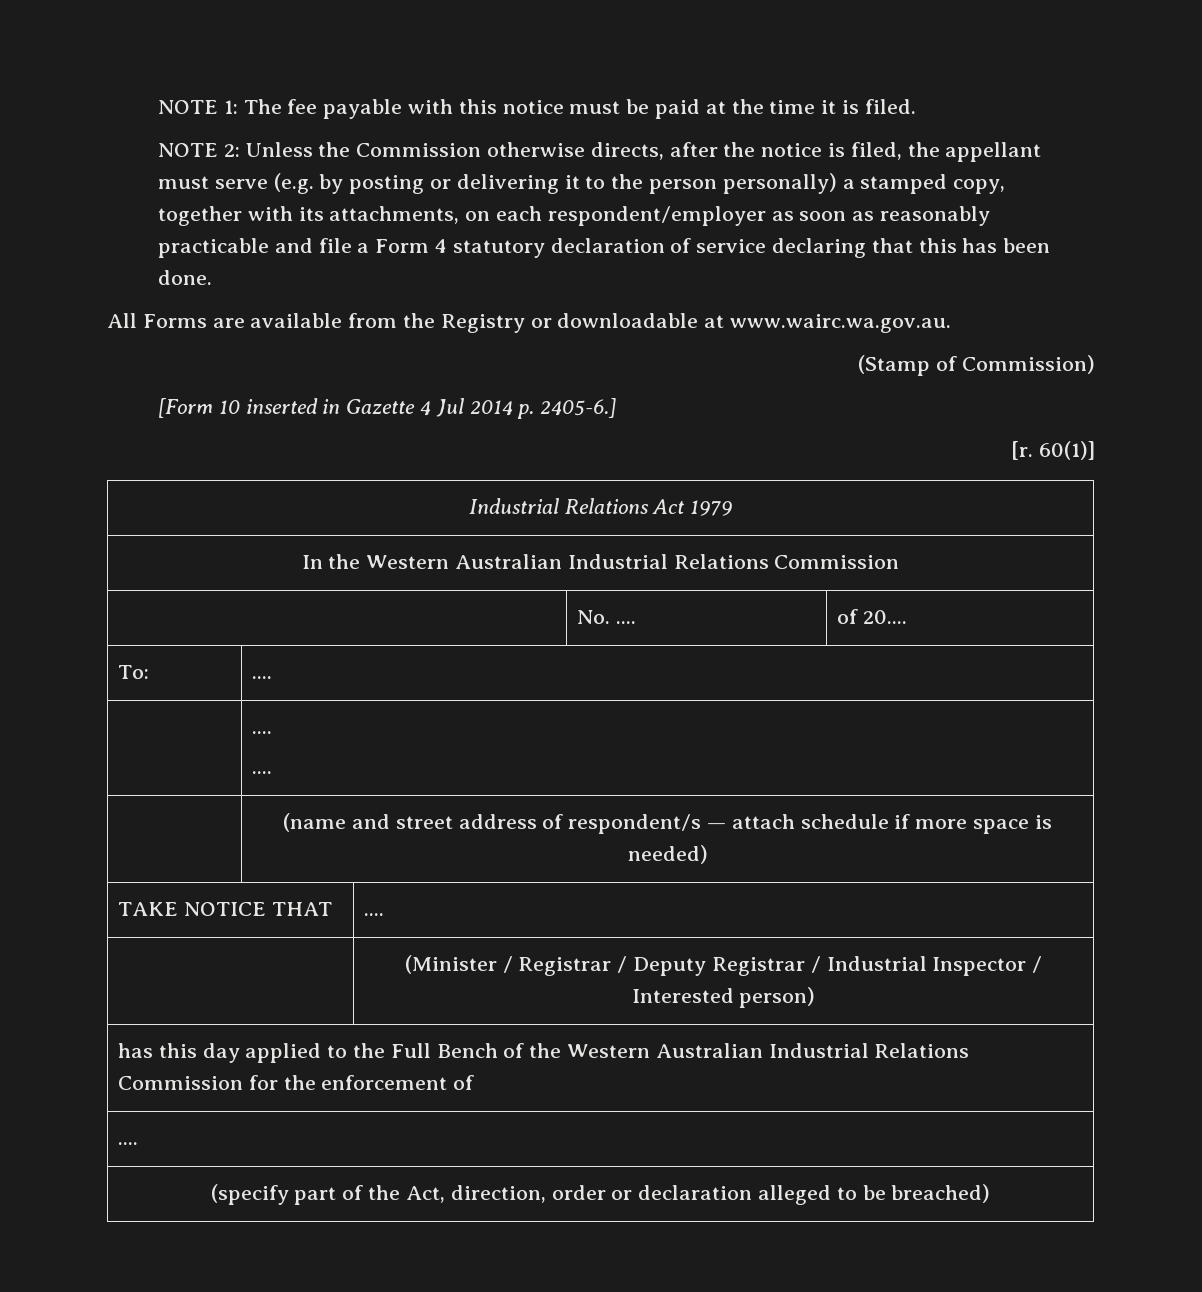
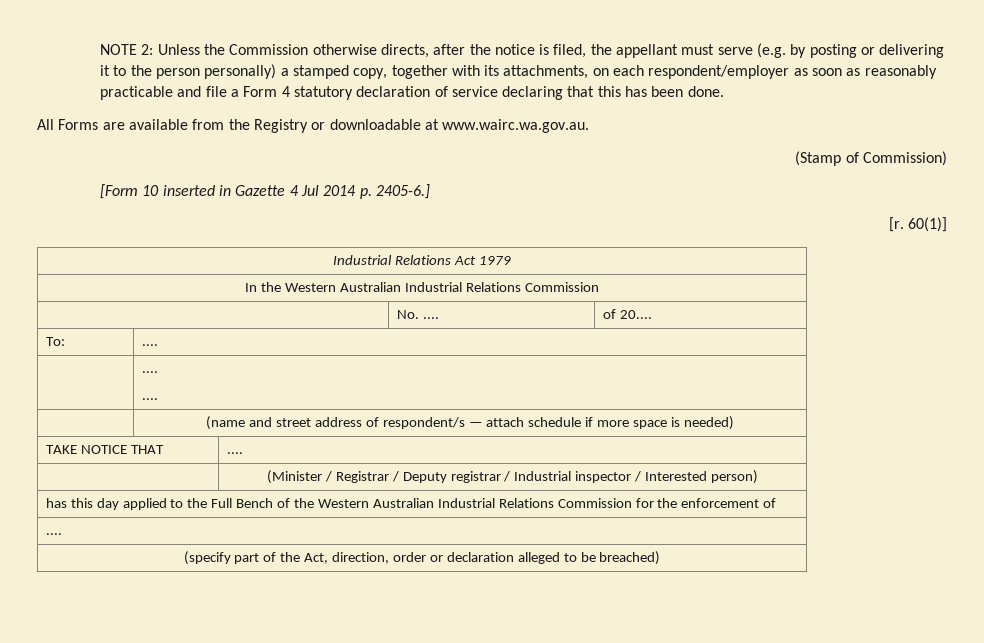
[157,99,916,119] [157,143,218,157] NOTE 1: The fee payable with this notice must be paid at the time it is filed. // NOTE -> [99,44,137,55] NOTE
[711,957,805,976] Registrar -> [450,471,501,483] registrar
[932,957,1027,976] Inspector -> [575,471,632,483] inspector

